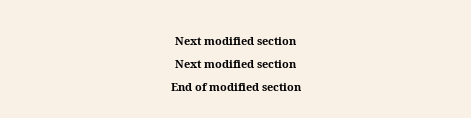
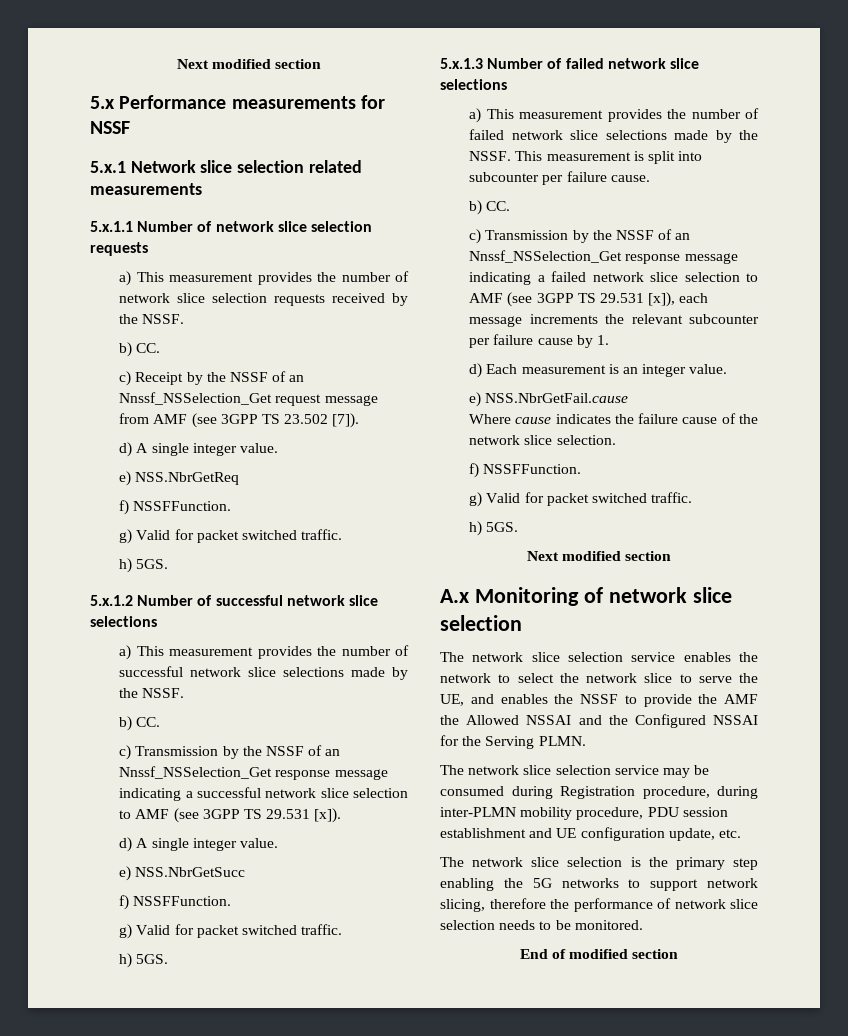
[175,37,297,45] [175,60,297,68] Next modified section // Next modified section -> [176,59,322,69] [90,95,385,109] [90,121,130,134] [90,160,362,173] [90,183,202,195] [90,221,372,232] [90,242,148,256] [119,271,409,286] [119,293,408,306] [119,314,185,324] [119,342,161,357] [119,371,305,386] [119,392,378,406] [119,413,360,428] [119,442,278,457] [119,471,240,486] [119,500,232,515] [119,529,343,544] [119,558,169,573] [90,595,378,606] [90,616,157,627] [119,645,409,660] [119,666,408,680] [119,688,185,698] [119,716,161,731] [119,745,341,760] [119,766,388,780] [119,787,408,801] [119,808,342,823] [119,837,278,852] [119,866,246,881] [119,895,232,910] [119,924,343,939] [119,953,169,968] [440,58,699,69] [440,79,507,90] [469,108,759,123] [469,129,758,143] [469,151,703,164] [469,171,650,185] [469,200,511,215] [469,229,691,244] [469,250,738,264] [469,271,758,285] [469,292,709,307] [469,314,759,327] [469,334,609,348] [469,363,728,378] [469,392,629,407] [469,413,758,424] [469,435,616,445] [469,463,582,478] [469,492,693,507] [469,521,519,536] [526,551,672,561] [440,587,732,606] [440,615,522,631] [440,652,758,662] [440,673,758,683] [440,694,758,707] [440,714,758,728] [440,735,586,749] [440,765,710,778] [440,786,758,799] [440,807,728,820] [440,827,741,841] [440,857,758,870] [440,878,758,891] [440,898,758,912] [440,920,643,930] Next modified section // 5.x Performance measurements for NSSF // 5.x.1 Network slice selection related measurements // 5.x.1.1 Number of network slice selection requests // a) This measurement provides the number of network slice selection requests received by the NSSF. // b) CC. // c) Receipt by the NSSF of an Nnssf_NSSelection_Get request message from AMF (see 3GPP TS 23.502 [7]). // d) A single integer value. // e) NSS.NbrGetReq // f) NSSFFunction. // g) Valid for packet switched traffic. // h) 5GS. // 5.x.1.2 Number of successful network slice selections // a) This measurement provides the number of successful network slice selections made by the NSSF. // b) CC. // c) Transmission by the NSSF of an Nnssf_NSSelection_Get response message indicating a successful network slice selection to AMF (see 3GPP TS 29.531 [x]). // d) A single integer value. // e) NSS.NbrGetSucc // f) NSSFFunction. // g) Valid for packet switched traffic. // h) 5GS. // 5.x.1.3 Number of failed network slice selections // a) This measurement provides the number of failed network slice selections made by the NSSF. This measurement is split into subcounter per failure cause. // b) CC. // c) Transmission by the NSSF of an Nnssf_NSSelection_Get response message indicating a failed network slice selection to AMF (see 3GPP TS 29.531 [x]), each message increments the relevant subcounter per failure cause by 1. // d) Each measurement is an integer value. // e) NSS.NbrGetFail.cause // Where cause indicates the failure cause of the network slice selection. // f) NSSFFunction. // g) Valid for packet switched traffic. // h) 5GS. // Next modified section // A.x Monitoring of network slice selection // The network slice selection service enables the network to select the network slice to serve the UE, and enables the NSSF to provide the AMF the Allowed NSSAI and the Configured NSSAI for the Serving PLMN. // The network slice selection service may be consumed during Registration procedure, during inter-PLMN mobility procedure, PDU session establishment and UE configuration update, etc. // The network slice selection is the primary step enabling the 5G networks to support network slicing, therefore the performance of network slice selection needs to be monitored.

